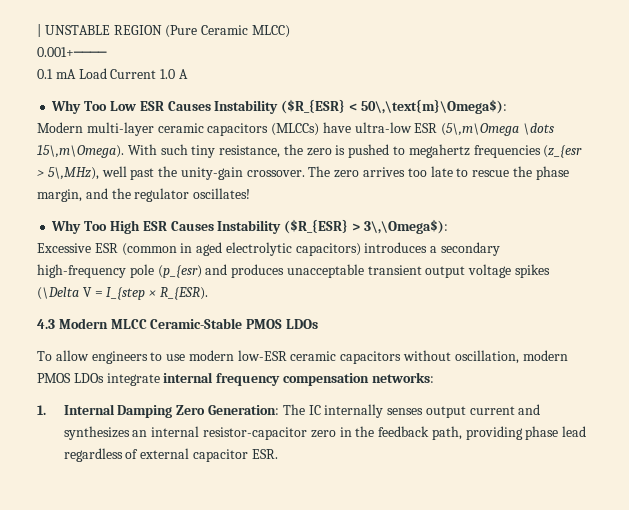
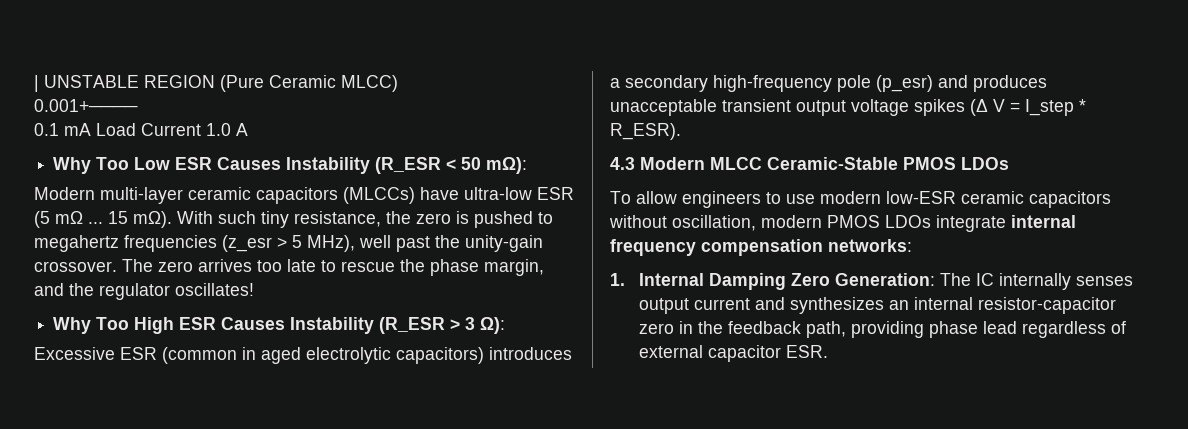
[281,99,507,114] ($R_{ESR} < 50\,\text{m}\Omega$): -> [375,157,528,174] (R_ESR < 50 mΩ):
[441,123,555,136] [37,145,124,158] (5\,m\Omega \dots 15\,m\Omega). -> [34,211,172,228] (5 mΩ ... 15 mΩ).
[543,145,583,158] [37,167,99,180] (z_{esr > 5\,MHz), -> [222,235,355,252] (z_esr > 5 MHz),
[284,219,448,234] ($R_{ESR} > 3\,\Omega$): -> [379,317,506,334] (R_ESR > 3 Ω):
[157,265,202,278] (p_{esr) -> [876,75,933,92] (p_esr)
[37,287,79,300] (\Delta -> [970,99,988,116] (Δ
[106,287,208,300] I_{step × R_{ESR). -> [1025,99,1086,116] [610,123,681,140] I_step * R_ESR).

